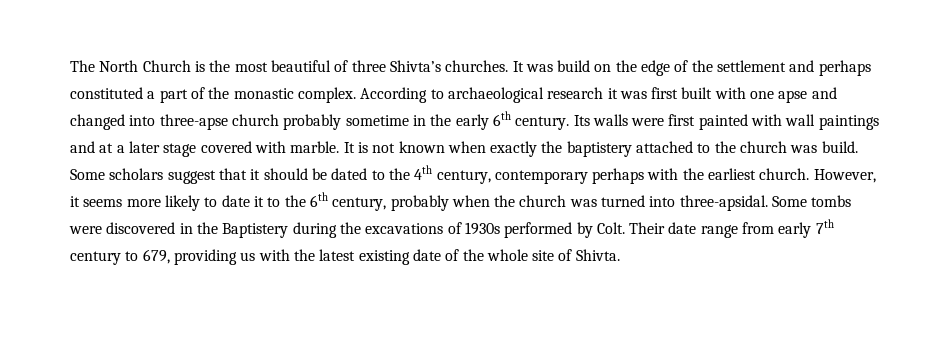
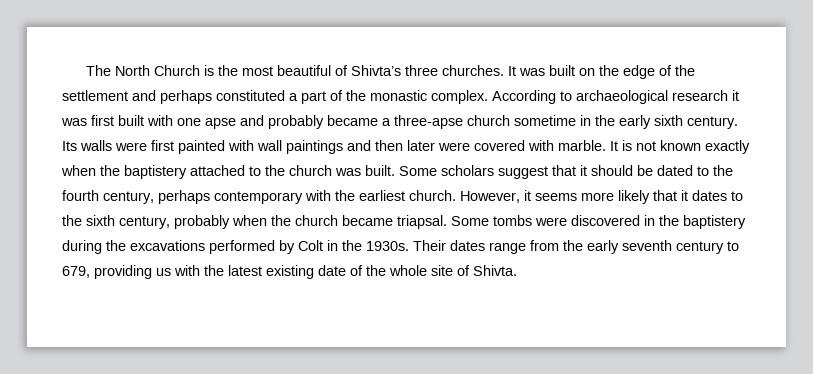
[351,60,441,72] three Shivta’s -> [350,65,438,76] Shivta’s three
[557,60,591,72] build -> [548,65,575,76] built
[70,114,156,130] changed into -> [268,115,391,129] probably became a
[283,114,342,130] probably -> (510, 120) none
[492,111,511,126] 6th -> [654,115,683,126] sixth
[99,141,197,157] at a later stage -> [375,140,470,151] then later were
[447,141,538,157] when exactly -> [705,140,750,154] [61,165,96,176] exactly when
[821,141,858,153] build. -> [365,165,395,176] built.
[414,165,645,184] 4th century, contemporary perhaps -> [62,190,303,204] fourth century, perhaps contemporary
[204,192,328,207] to date it to the 6th -> [653,190,743,201] [62,215,115,226] that it dates to the sixth
[569,195,768,211] was turned into three-apsidal. -> [342,215,447,229] became triapsal.
[222,223,289,238] Baptistery -> [683,215,746,229] baptistery
[447,219,834,238] of 1930s performed by Colt. Their date range from early 7th -> [209,240,672,254] performed by Colt in the 1930s. Their dates range from the early seventh

